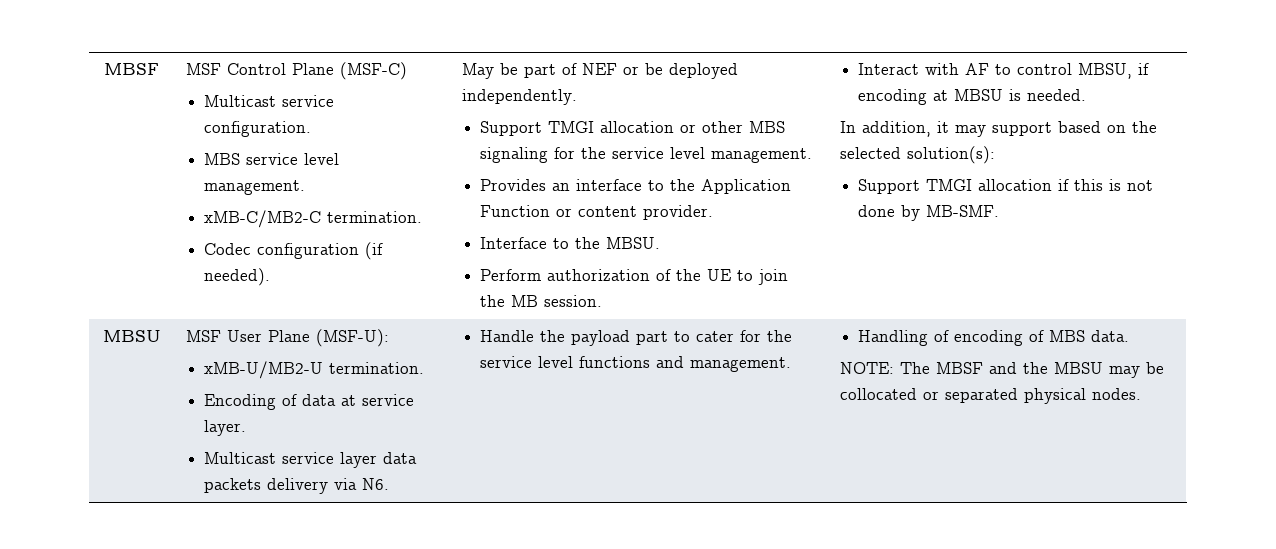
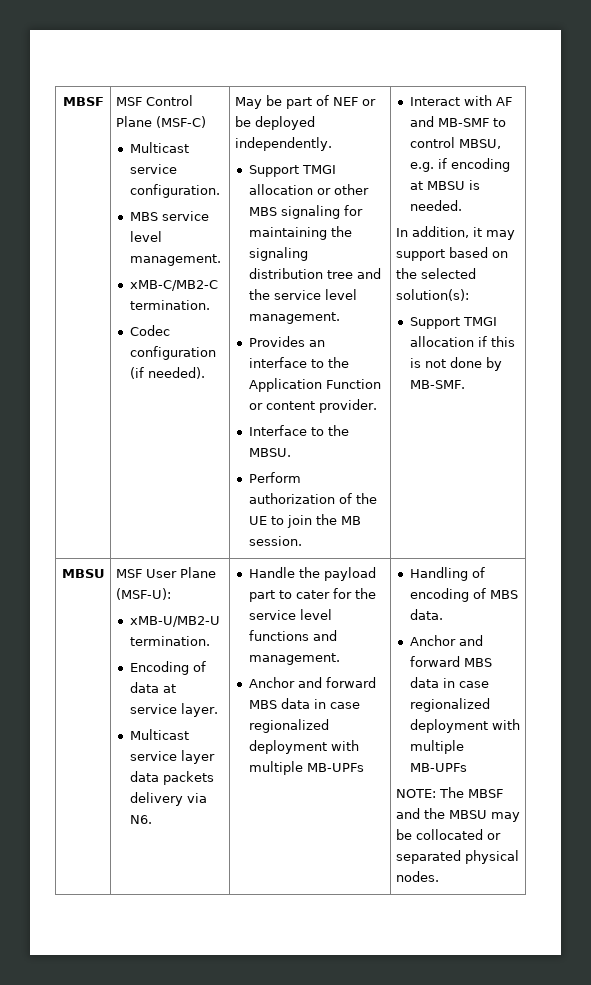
(576, 153) none -> [248,226,352,240] [248,247,308,261] [248,268,381,279] maintaining the signaling distribution tree and
(990, 69) none -> [409,116,489,127] and MB-SMF
(1133, 71) none -> [409,162,434,172] e.g.
(792, 364) none -> [248,677,376,688] [248,698,360,709] [248,719,329,733] [248,740,359,754] [248,761,364,775] // Anchor and forward MBS data in case regionalized deployment with multiple MB-UPFs
(1130, 336) none -> [409,635,483,646] [409,656,492,667] [409,677,489,688] [409,698,490,712] [409,719,520,733] [409,740,464,754] [409,763,467,772] // Anchor and forward MBS data in case regionalized deployment with multiple MB-UPFs

